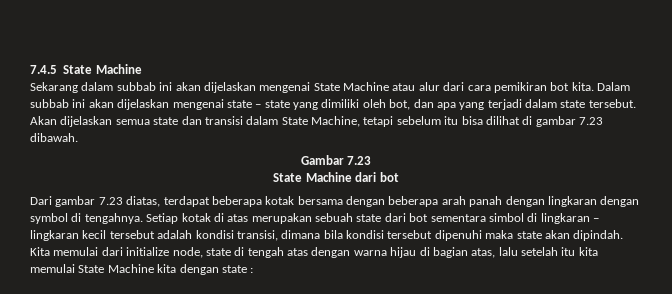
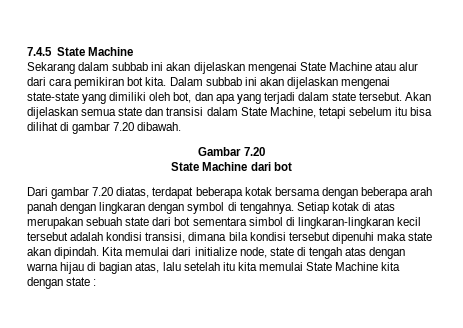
[226,100,290,108] state – state -> [27,92,79,101] state-state
[579,117,603,125] 7.23 -> [113,122,135,131] 7.20
[347,156,372,165] 7.23 -> [243,147,265,156] 7.20
[98,197,123,205] 7.23 -> [92,187,114,196] 7.20
[540,213,599,224] [30,230,79,241] lingkaran – lingkaran -> [297,217,394,229] lingkaran-lingkaran

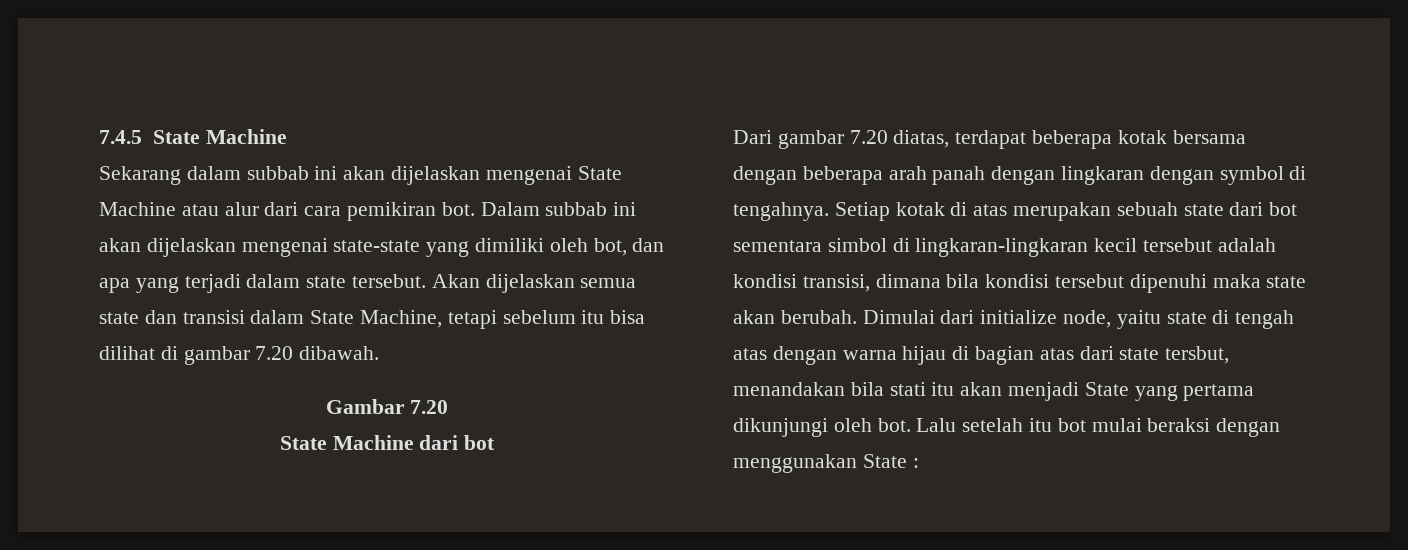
[127,77,167,86] bot kita. -> [441,202,475,216] bot.
[54,247,170,259] dipindah. Kita memulai -> [780,310,935,324] berubah. Dimulai
(267, 252) none -> [1116,310,1161,329] yaitu
[135,262,401,273] [27,277,91,289] atas, lalu setelah itu kita memulai State Machine kita dengan state -> [1039,346,1230,364] [733,382,1255,401] [733,418,1281,437] [733,454,907,473] atas dari state tersbut, menandakan bila stati itu akan menjadi State yang pertama dikunjungi oleh bot. Lalu setelah itu bot mulai beraksi dengan menggunakan State

